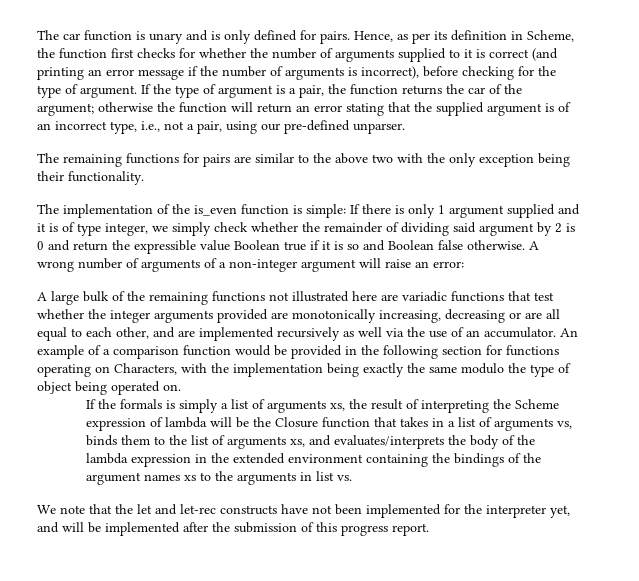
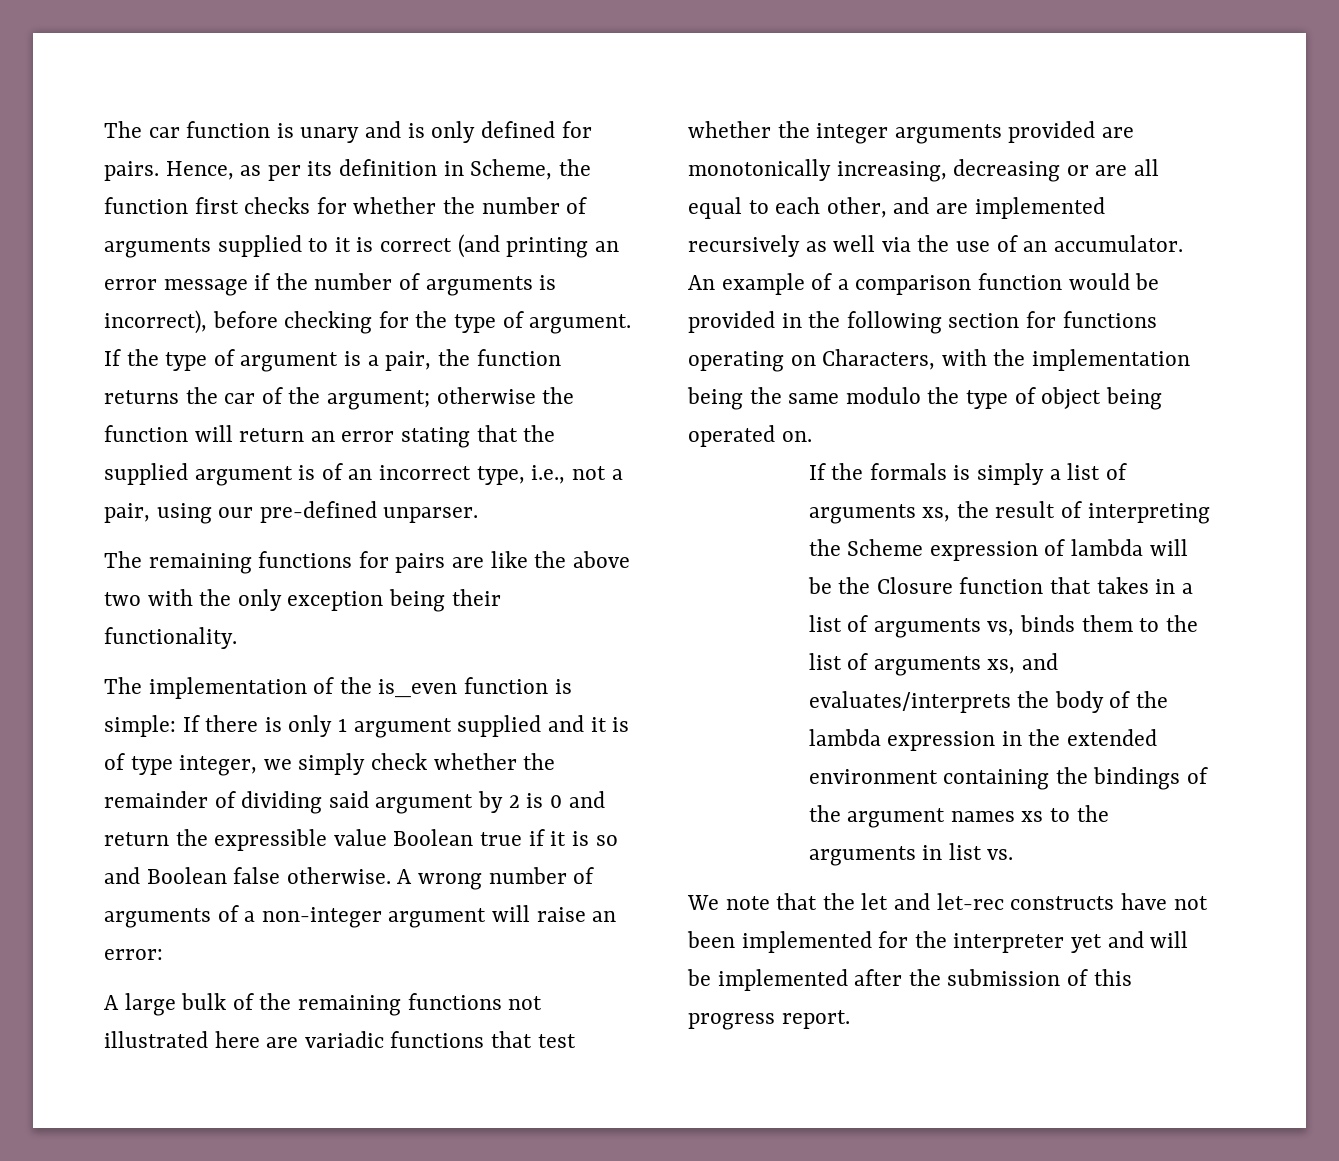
[255,153,309,163] similar to -> [490,551,528,568] like
[363,363,404,377] exactly -> (743, 398) none
[550,505,570,518] yet, -> [1071,934,1103,953] yet

